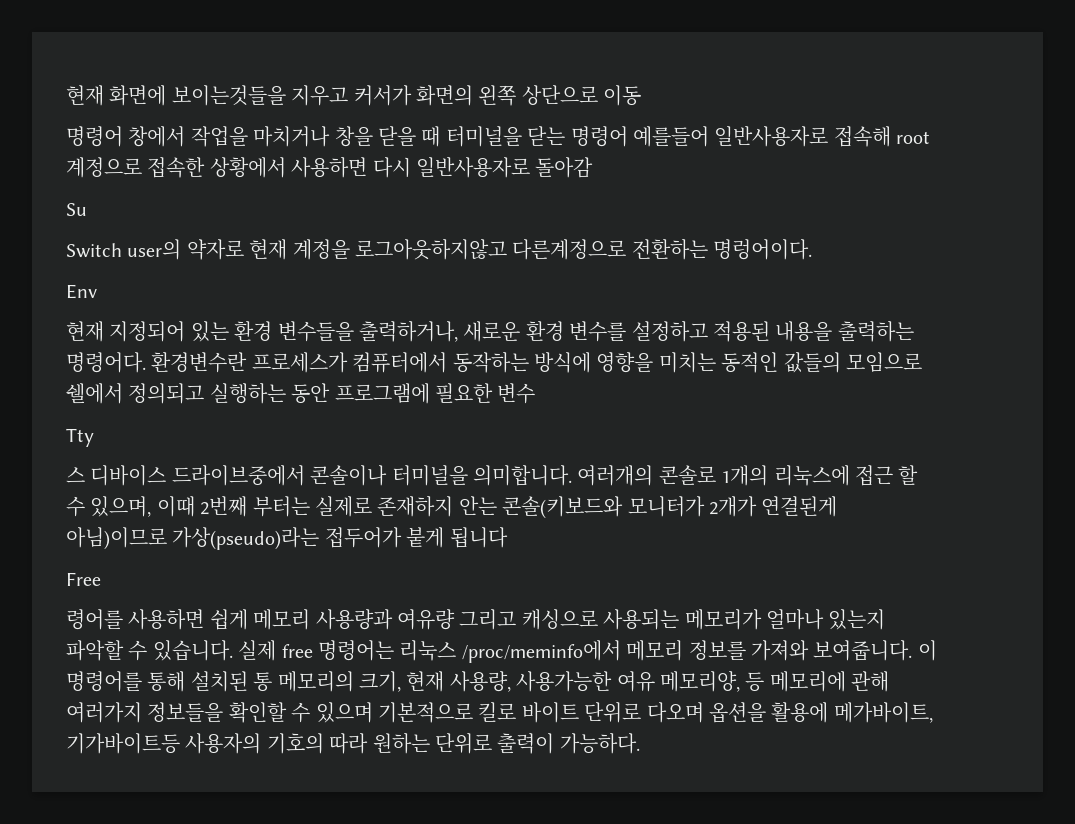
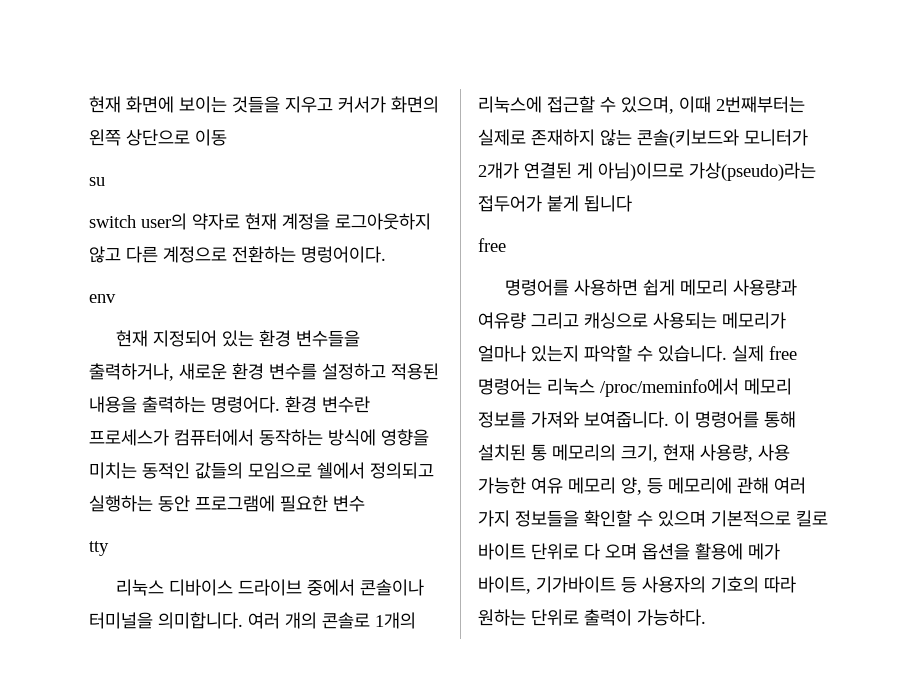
[171,85,286,106] 보이는것들을 -> [179,96,280,113] 보이는 것들을
[66,126,931,147] [66,157,594,178] [66,203,87,216] [66,239,627,260] 명령어 창에서 작업을 마치거나 창을 닫을 때 터미널을 닫는 명령어 예를들어 일반사용자로 접속해 root 계정으로 접속한 상황에서 사용하면 다시 일반사용자로 돌아감 // Su // Switch user의 약자로 현재 계정을 로그아웃하지않고 다른계정으로 -> [89,177,105,186] [89,213,431,230] [89,246,227,263] su // switch user의 약자로 현재 계정을 로그아웃하지 않고 다른 계정으로
[66,284,97,299] Env -> [89,294,116,303] env
[151,352,248,373] 환경변수란 -> [285,396,370,413] 환경 변수란
[66,428,94,447] [66,465,305,486] Tty // 스 디바이스 드라이브중에서 -> [89,541,109,556] [116,579,356,596] tty // 리눅스 디바이스 드라이브 중에서
[577,465,654,486] 여러개의 -> [248,612,317,629] 여러 개의
[854,465,919,486] 접근 할 -> [547,96,595,113] 접근할
[200,496,310,517] 2번째 부터는 -> [716,96,805,113] 2번째부터는
[458,496,497,515] 안는 -> [600,129,632,146] 않는
[761,496,838,517] 연결된게 -> [524,162,593,179] 연결된 게
[66,572,101,586] [66,609,123,630] Free // 령어를 -> [478,238,506,252] [505,279,570,296] free // 명령어를
[516,671,740,692] 사용가능한 여유 메모리양, -> [758,444,790,461] [478,477,642,495] 사용 가능한 여유 메모리 양,
[66,702,142,723] 여러가지 -> [774,477,806,494] [478,510,510,527] 여러 가지
[646,702,933,723] [66,733,180,754] 다오며 옵션을 활용에 메가바이트, 기가바이트등 -> [584,543,780,560] [478,576,637,594] 다 오며 옵션을 활용에 메가 바이트, 기가바이트 등

